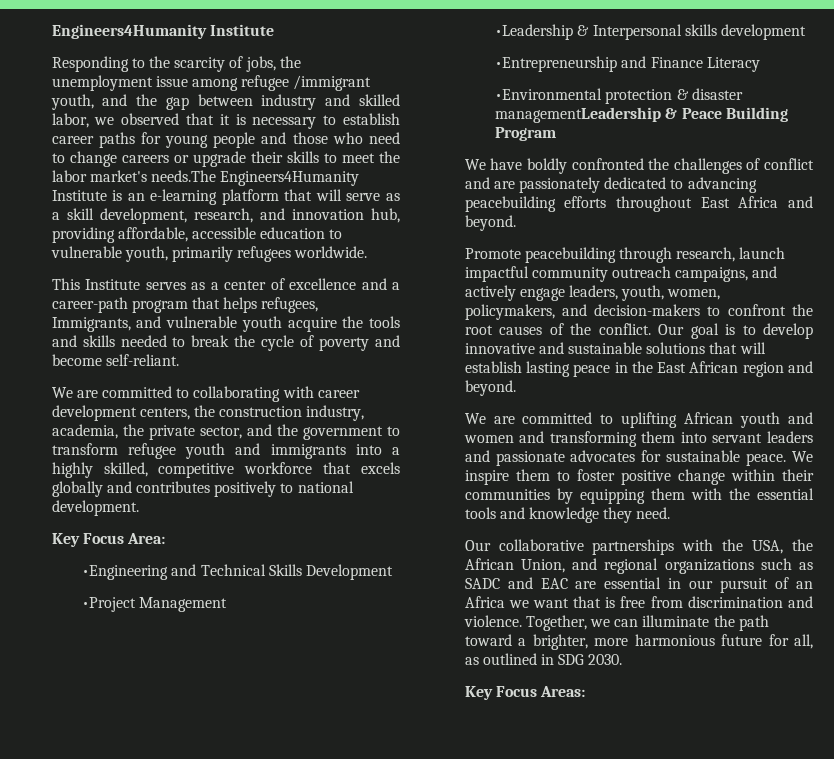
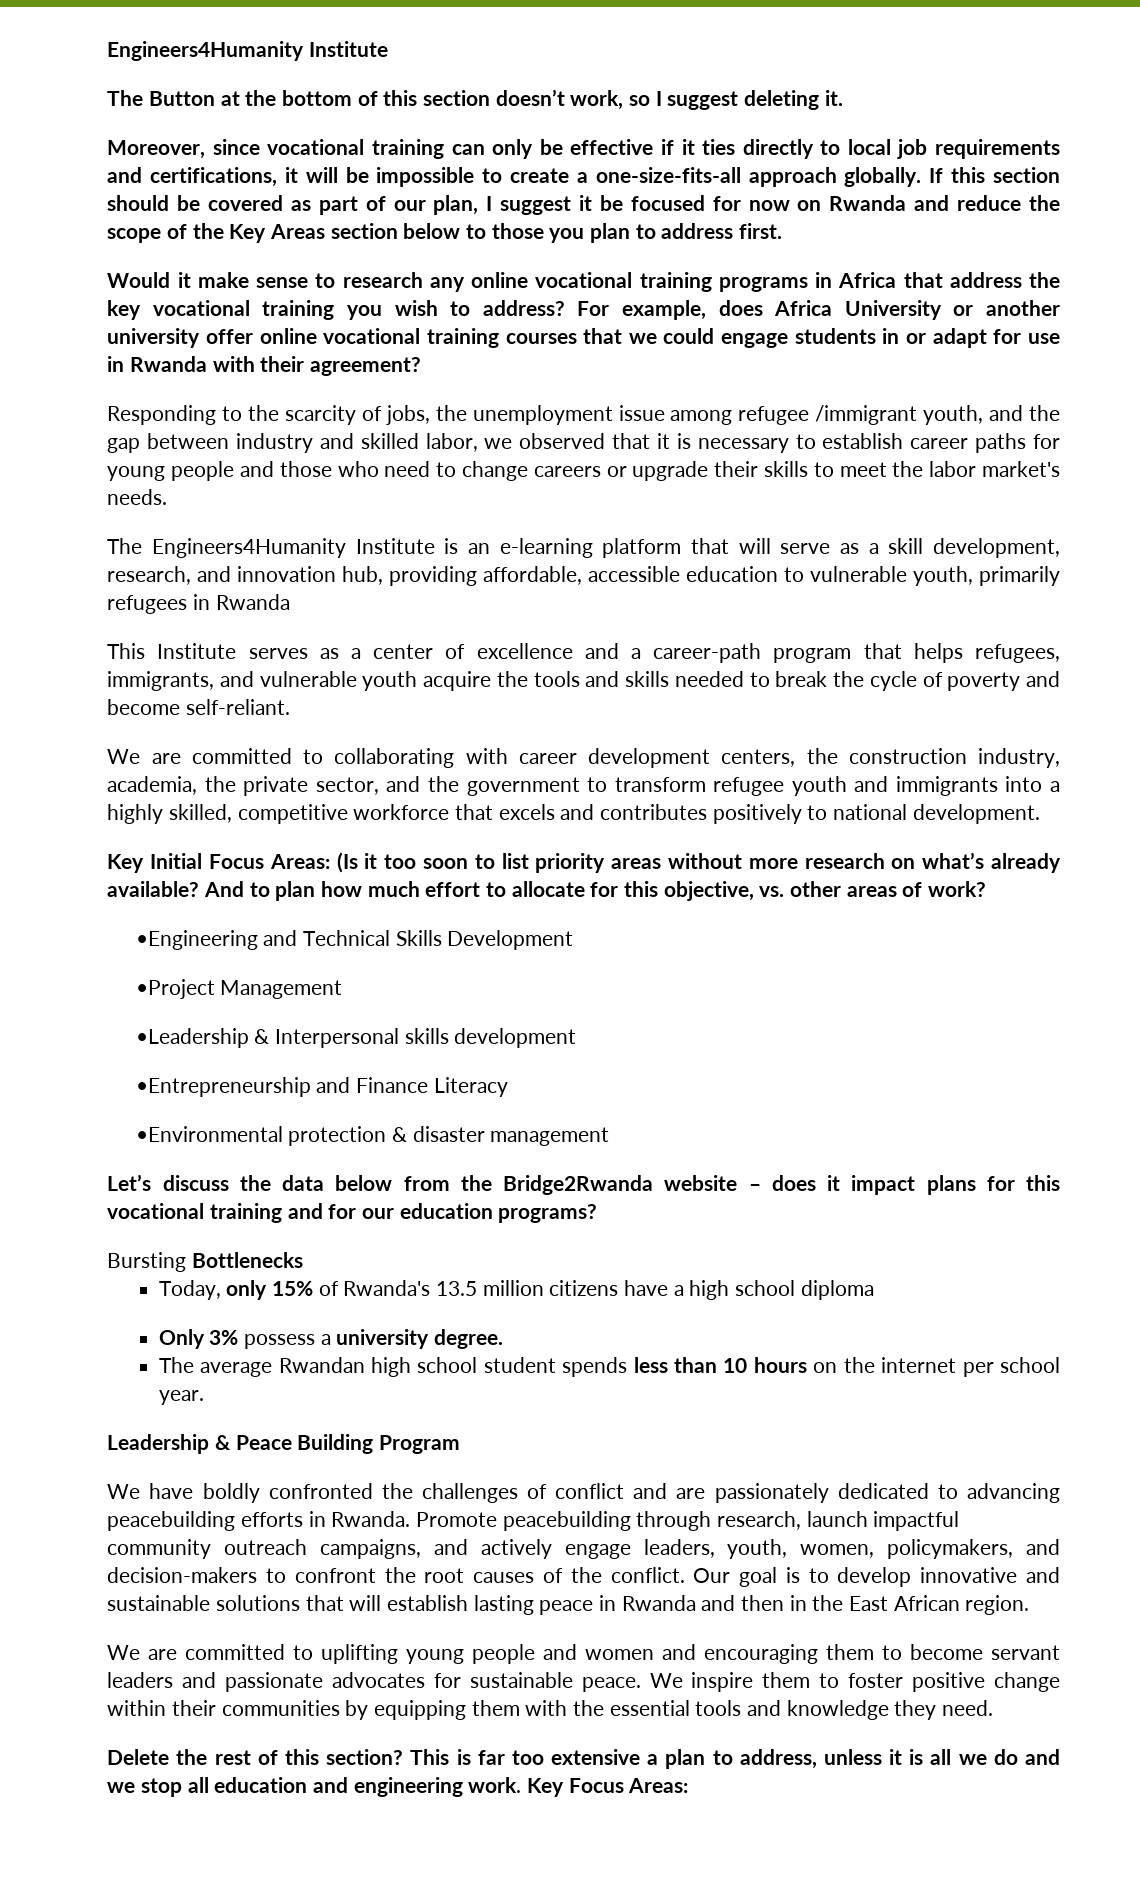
[51,24,274,39] Engineers4Humanity Institute -> [107,41,388,61] [107,89,843,110] [107,139,1061,159] [107,167,1060,187] [107,195,1060,215] [107,223,782,243] [107,272,1060,292] [107,300,1060,320] [107,328,1060,348] [107,356,421,376] Engineers4Humanity Institute // The Button at the bottom of this section doesn’t work, so I suggest deleting it. // Moreover, since vocational training can only be effective if it ties directly to local job requirements and certifications, it will be impossible to create a one-size-fits-all approach globally. If this section should be covered as part of our plan, I suggest it be focused for now on Rwanda and reduce the scope of the Key Areas section below to those you plan to address first. // Would it make sense to research any online vocational training programs in Africa that address the key vocational training you wish to address? For example, does Africa University or another university offer online vocational training courses that we could engage students in or adapt for use in Rwanda with their agreement?
[151,170,217,182] needs.The -> [107,489,168,505] [107,538,143,554] needs. // The
[294,246,368,258] worldwide. -> [192,594,290,610] in Rwanda
[51,317,131,332] Immigrants, -> [107,671,215,691] immigrants,
[51,481,103,497] globally -> (555, 812) none
[82,533,166,544] Focus Area: -> [150,852,1062,873] [107,881,986,901] Initial Focus Areas: (Is it too soon to list priority areas without more research on what’s already available? And to plan how much effort to allocate for this objective, vs. other areas of work?
[495,107,662,123] managementLeadership -> [490,1127,610,1146] [107,1174,1060,1195] [107,1203,598,1223] [107,1252,303,1272] [158,1280,874,1300] [158,1329,504,1349] [158,1357,1060,1377] [158,1390,204,1405] [107,1434,210,1454] management // Let’s discuss the data below from the Bridge2Rwanda website – does it impact plans for this vocational training and for our education programs? // Bursting Bottlenecks // Today, only 15% of Rwanda's 13.5 million citizens have a high school diploma // Only 3% possess a university degree. // The average Rwandan high school student spends less than 10 hours on the internet per school year. // Leadership
[615,196,813,212] [464,215,516,231] throughout East Africa and beyond. // -> [308,1511,411,1527] in Rwanda.
[631,361,813,377] [464,380,516,396] the East African region and beyond. -> [621,1595,1030,1615] Rwanda and then in the East African region.
[684,412,781,428] African youth -> [406,1644,536,1664] young people
[549,431,707,447] transforming them into -> [704,1644,984,1664] encouraging them to become
[464,539,813,555] [464,558,813,574] [464,577,813,593] [464,596,813,608] [463,615,769,631] [464,634,813,650] [464,653,623,665] Our collaborative partnerships with the USA, the African Union, and regional organizations such as SADC and EAC are essential in our pursuit of an Africa we want that is free from discrimination and violence. Together, we can illuminate the path toward a brighter, more harmonious future for all, as outlined in SDG 2030. // -> [107,1749,1060,1769] [107,1777,522,1797] Delete the rest of this section? This is far too extensive a plan to address, unless it is all we do and we stop all education and engineering work.

